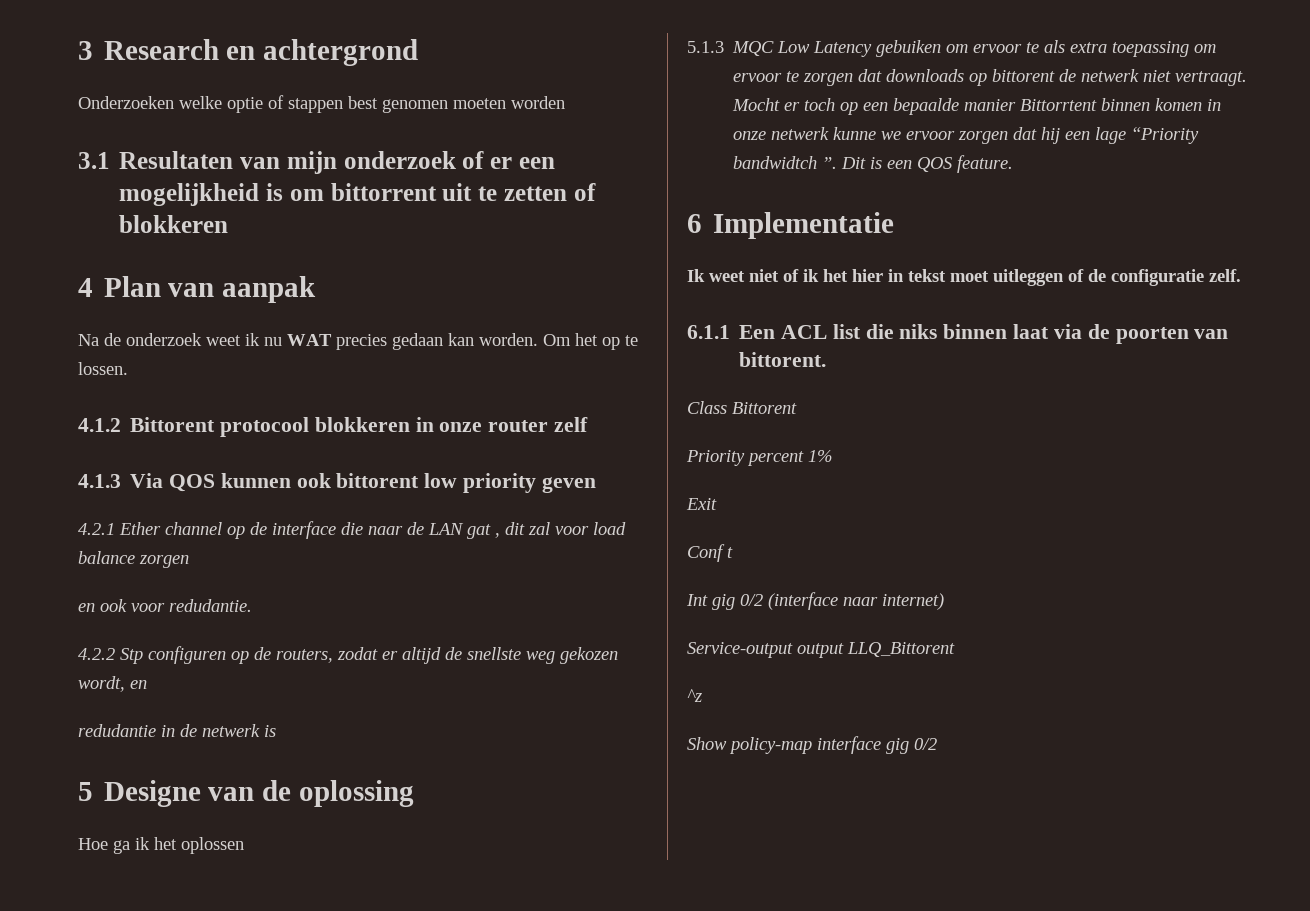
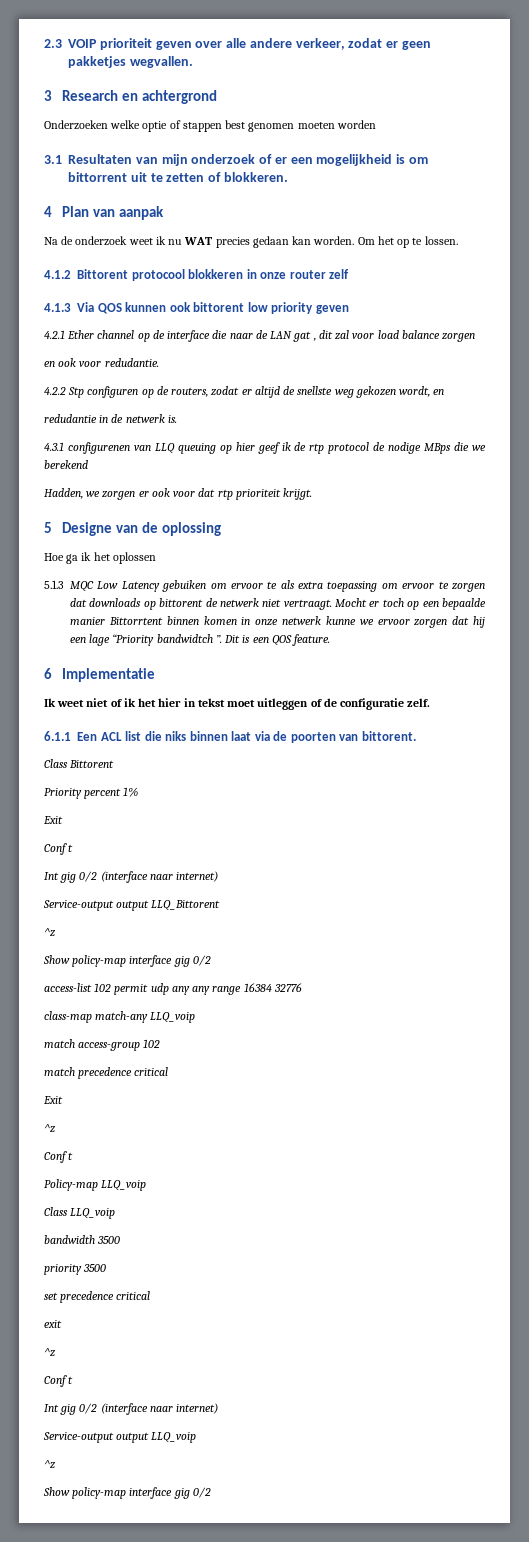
(78, 50) none -> [44,38,432,50] [68,56,193,68] 2.3 VOIP prioriteit geven over alle andere verkeer, zodat er geen pakketjes wegvallen. //
[119,215,229,233] blokkeren -> [223,172,288,182] blokkeren.
[264,725,276,737] is -> [167,415,177,423] [44,442,486,454] [44,460,88,469] [44,488,313,500] is. // 4.3.1 configurenen van LLQ queuing op hier geef ik de rtp protocol de nodige MBps die we berekend // Hadden, we zorgen er ook voor dat rtp prioriteit krijgt.
(937, 744) none -> [44,983,302,995] [44,1011,196,1023] [44,1039,161,1051] [44,1067,169,1079] [43,1096,63,1104] [44,1124,56,1133] [44,1151,74,1163] [44,1179,147,1191] [44,1207,116,1219] [44,1235,121,1244] [44,1264,107,1275] [44,1291,151,1303] [44,1320,62,1328] [44,1348,56,1357] [44,1375,74,1387] [44,1403,219,1415] [43,1432,197,1443] [44,1460,56,1469] [43,1487,211,1499] // access-list 102 permit udp any any range 16384 32776 // class-map match-any LLQ_voip // match access-group 102 // match precedence critical // Exit // ^z // Conf t // Policy-map LLQ_voip // Class LLQ_voip // bandwidth 3500 // priority 3500 // set precedence critical // exit // ^z // Conf t // Int gig 0/2 (interface naar internet) // Service-output output LLQ_voip // ^z // Show policy-map interface gig 0/2

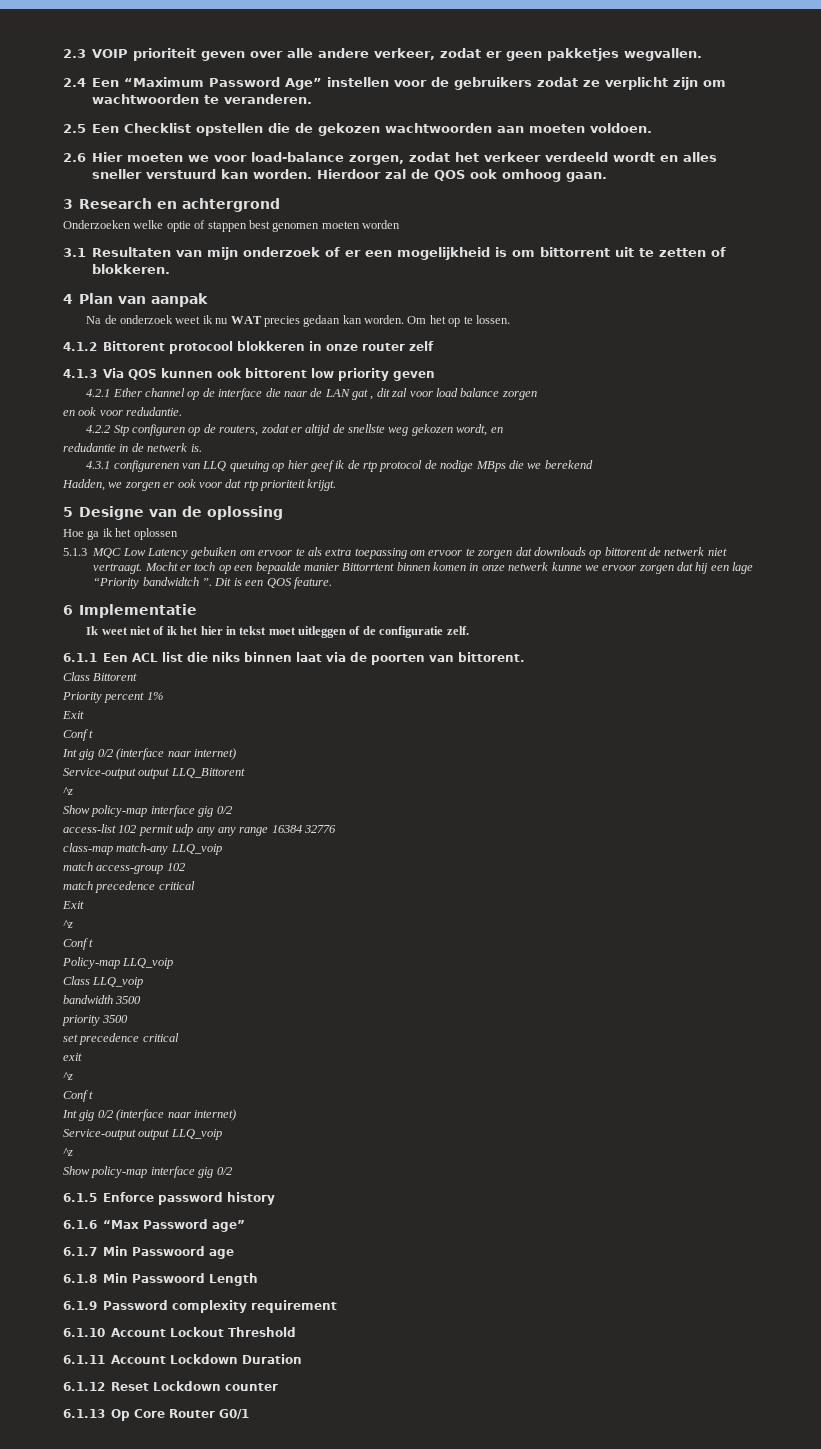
(193, 62) none -> [63,77,727,90] [92,94,313,104] [63,123,653,136] [63,152,718,165] [92,169,608,182] // 2.4 Een “Maximum Password Age” instellen voor de gebruikers zodat ze verplicht zijn om wachtwoorden te veranderen. // 2.5 Een Checklist opstellen die de gekozen wachtwoorden aan moeten voldoen. // 2.6 Hier moeten we voor load-balance zorgen, zodat het verkeer verdeeld wordt en alles sneller verstuurd kan worden. Hierdoor zal de QOS ook omhoog gaan.
(211, 1492) none -> [63,1192,276,1205] [63,1219,246,1232] [63,1246,235,1259] [63,1273,259,1286] [63,1300,338,1313] [63,1327,297,1337] [63,1354,303,1364] [63,1381,279,1391] [63,1409,250,1421] // 6.1.5 Enforce password history // 6.1.6 “Max Password age” // 6.1.7 Min Passwoord age // 6.1.8 Min Passwoord Length // 6.1.9 Password complexity requirement // 6.1.10 Account Lockout Threshold // 6.1.11 Account Lockdown Duration // 6.1.12 Reset Lockdown counter // 6.1.13 Op Core Router G0/1

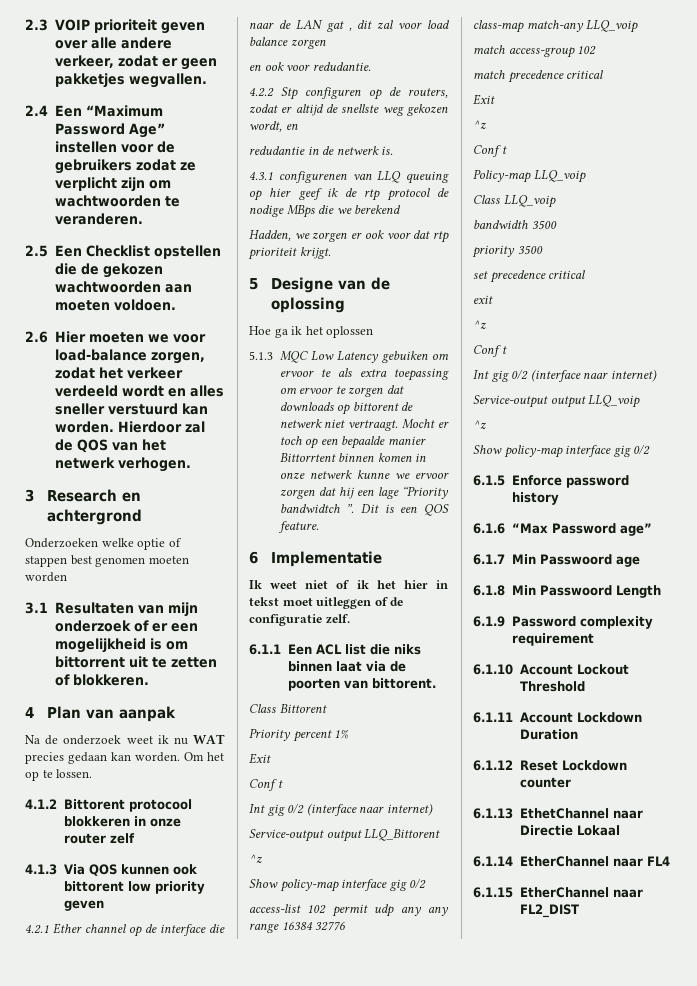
[470,169,608,182] ook omhoog gaan. -> [111,439,166,451] [54,457,191,472] van het netwerk verhogen.
[111,1409,250,1421] Op Core Router G0/1 -> [519,808,643,819] [519,825,620,836] [473,856,670,867] [473,887,643,898] [519,904,579,918] EthetChannel naar Directie Lokaal // 6.1.14 EtherChannel naar FL4 // 6.1.15 EtherChannel naar FL2_DIST

